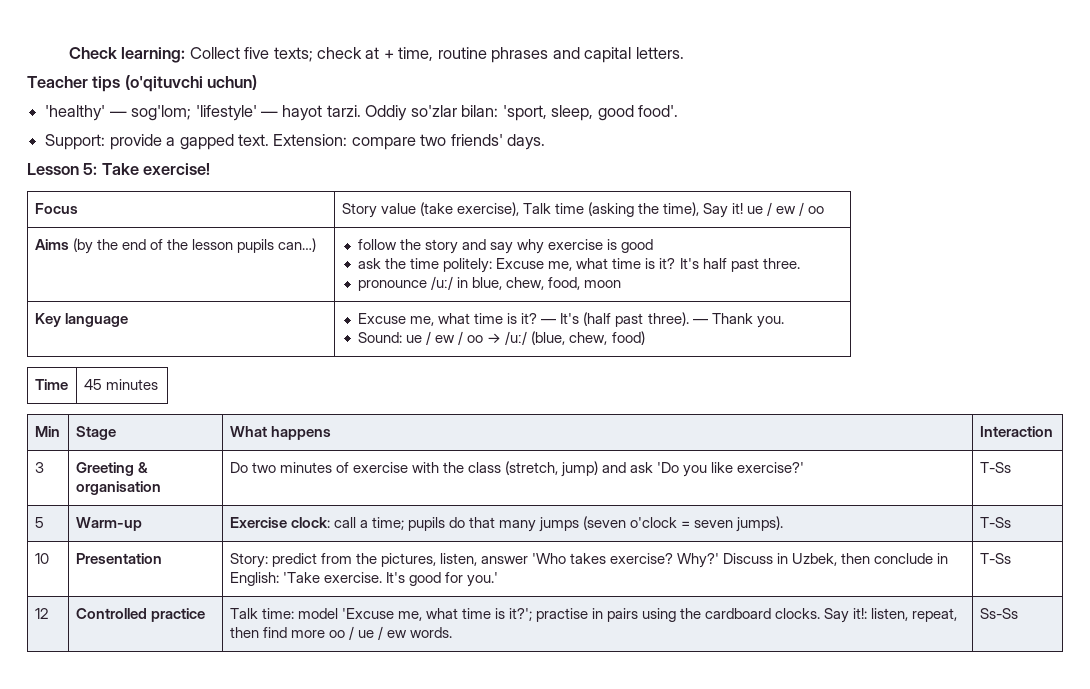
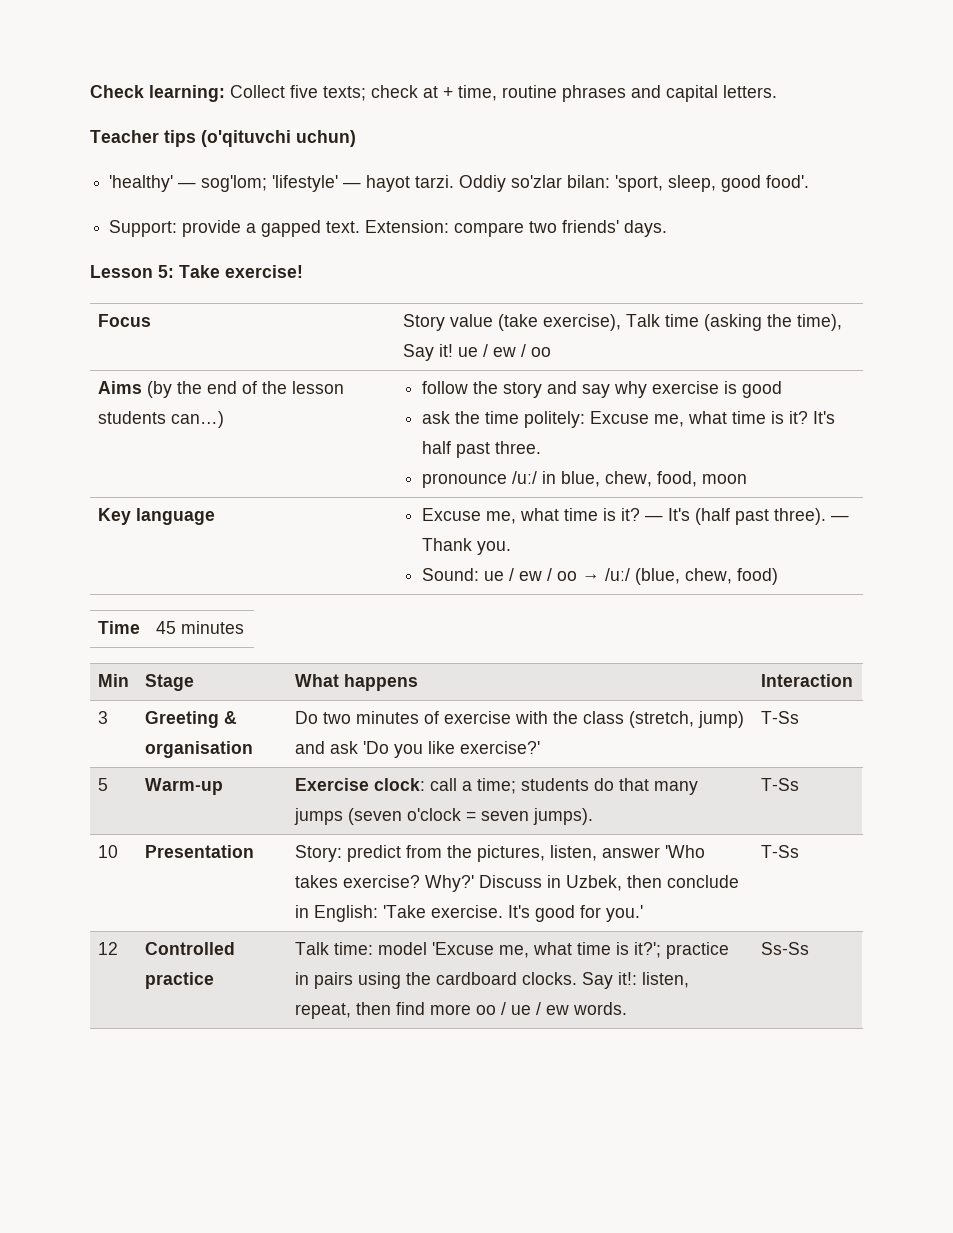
[236,239,274,253] pupils -> [97,411,166,424] students
[407,517,445,531] pupils -> [520,778,589,791] students
[535,608,588,622] practise -> [665,942,729,959] practice

